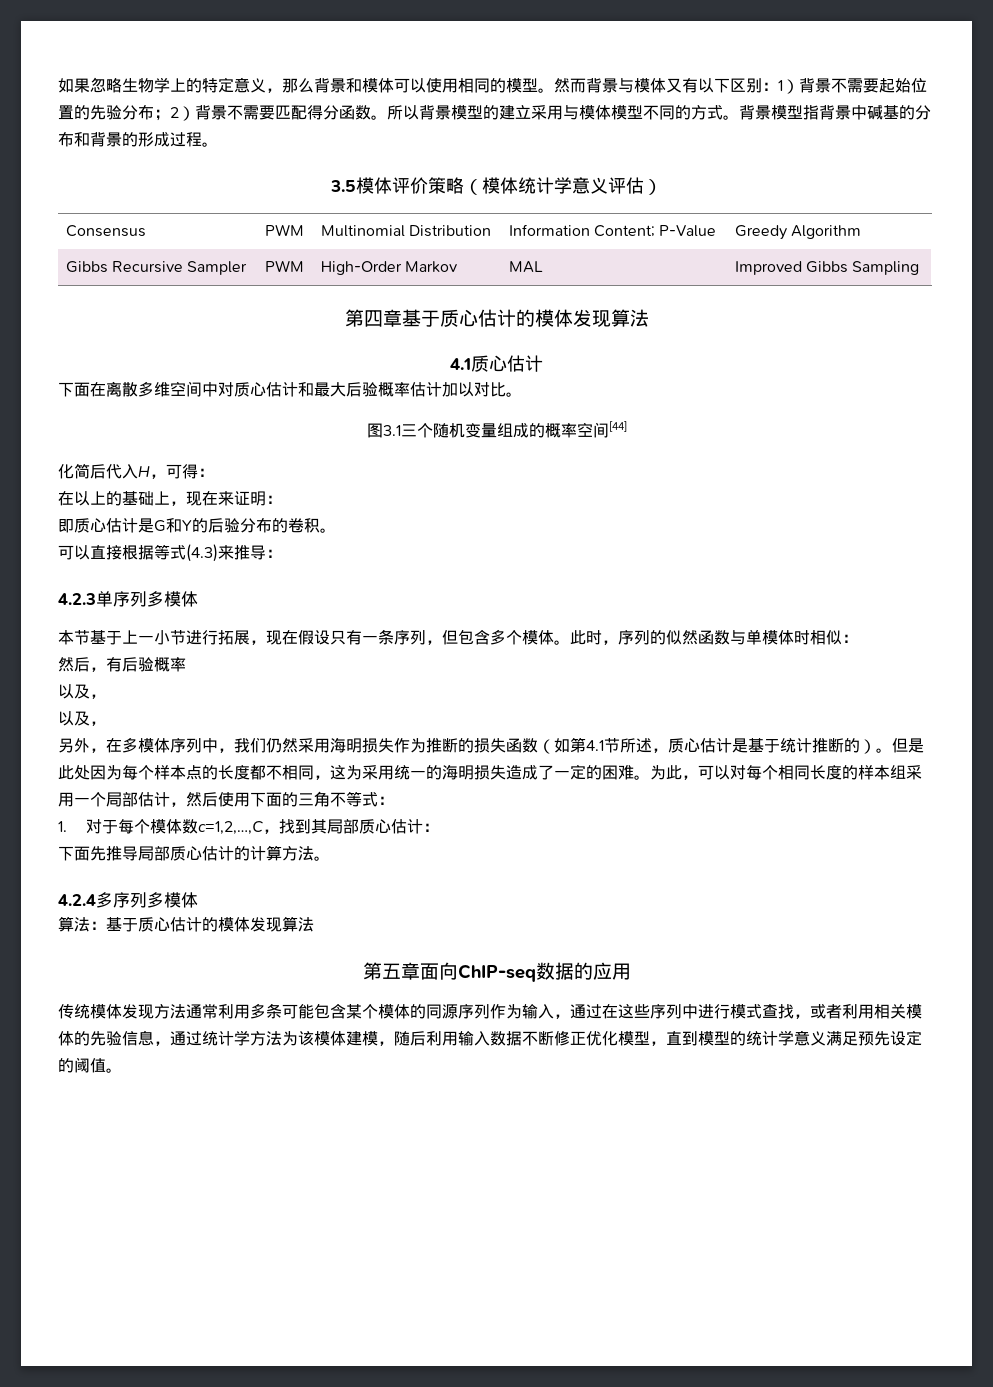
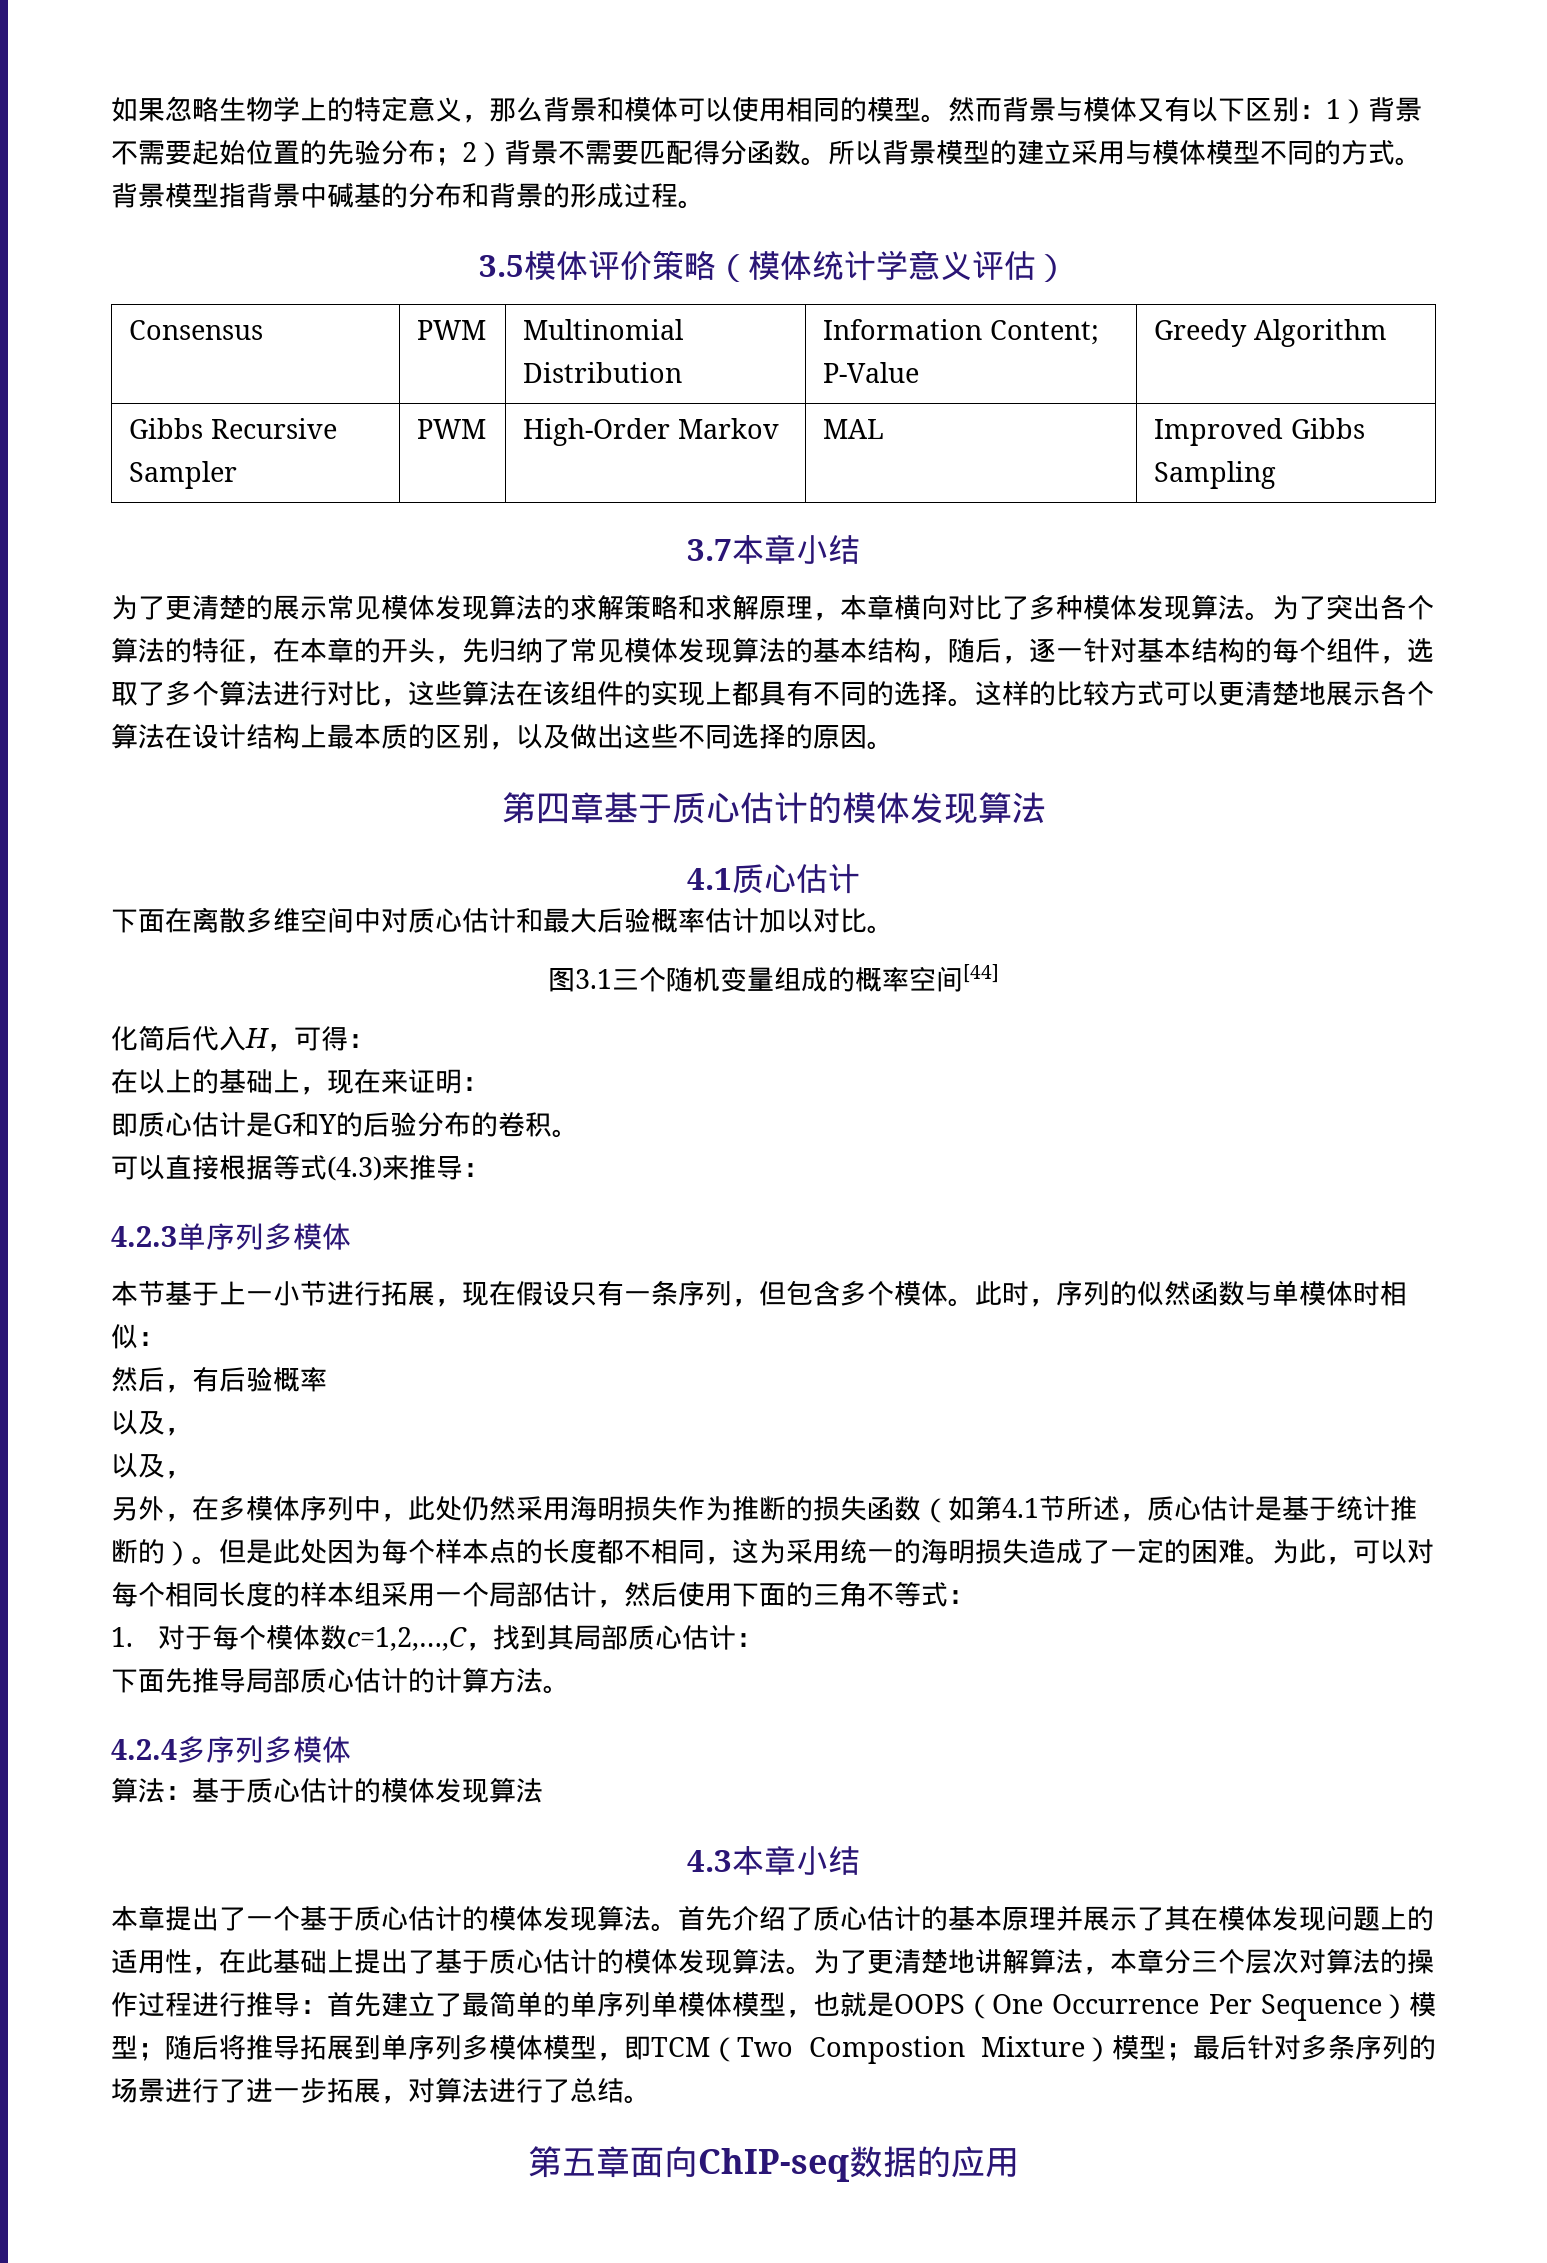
(920, 268) none -> [687,535,860,564] [111,594,1434,621] [111,637,1434,664] [111,680,1434,707] [111,723,894,750] // 3.7本章小结 // 为了更清楚的展示常见模体发现算法的求解策略和求解原理，本章横向对比了多种模体发现算法。为了突出各个算法的特征，在本章的开头，先归纳了常见模体发现算法的基本结构，随后，逐一针对基本结构的每个组件，选取了多个算法进行对比，这些算法在该组件的实现上都具有不同的选择。这样的比较方式可以更清楚地展示各个算法在设计结构上最本质的区别，以及做出这些不同选择的原因。
[234,738,266,753] 我们 -> [408,1496,462,1521] 此处
(314, 924) none -> [687,1846,860,1875] [111,1905,1434,1932] [111,1948,1434,1975] [111,1991,1437,2021] [111,2034,1436,2064] [111,2077,651,2104] // 4.3本章小结 // 本章提出了一个基于质心估计的模体发现算法。首先介绍了质心估计的基本原理并展示了其在模体发现问题上的适用性，在此基础上提出了基于质心估计的模体发现算法。为了更清楚地讲解算法，本章分三个层次对算法的操作过程进行推导：首先建立了最简单的单序列单模体模型，也就是OOPS（One Occurrence Per Sequence）模型；随后将推导拓展到单序列多模体模型，即TCM（Two Compostion Mixture）模型；最后针对多条序列的场景进行了进一步拓展，对算法进行了总结。
[58,1003,922,1019] [58,1030,922,1046] [58,1057,122,1073] // 传统模体发现方法通常利用多条可能包含某个模体的同源序列作为输入，通过在这些序列中进行模式查找，或者利用相关模体的先验信息，通过统计学方法为该模体建模，随后利用输入数据不断修正优化模型，直到模型的统计学意义满足预先设定的阈值。 -> (1019, 2163) none

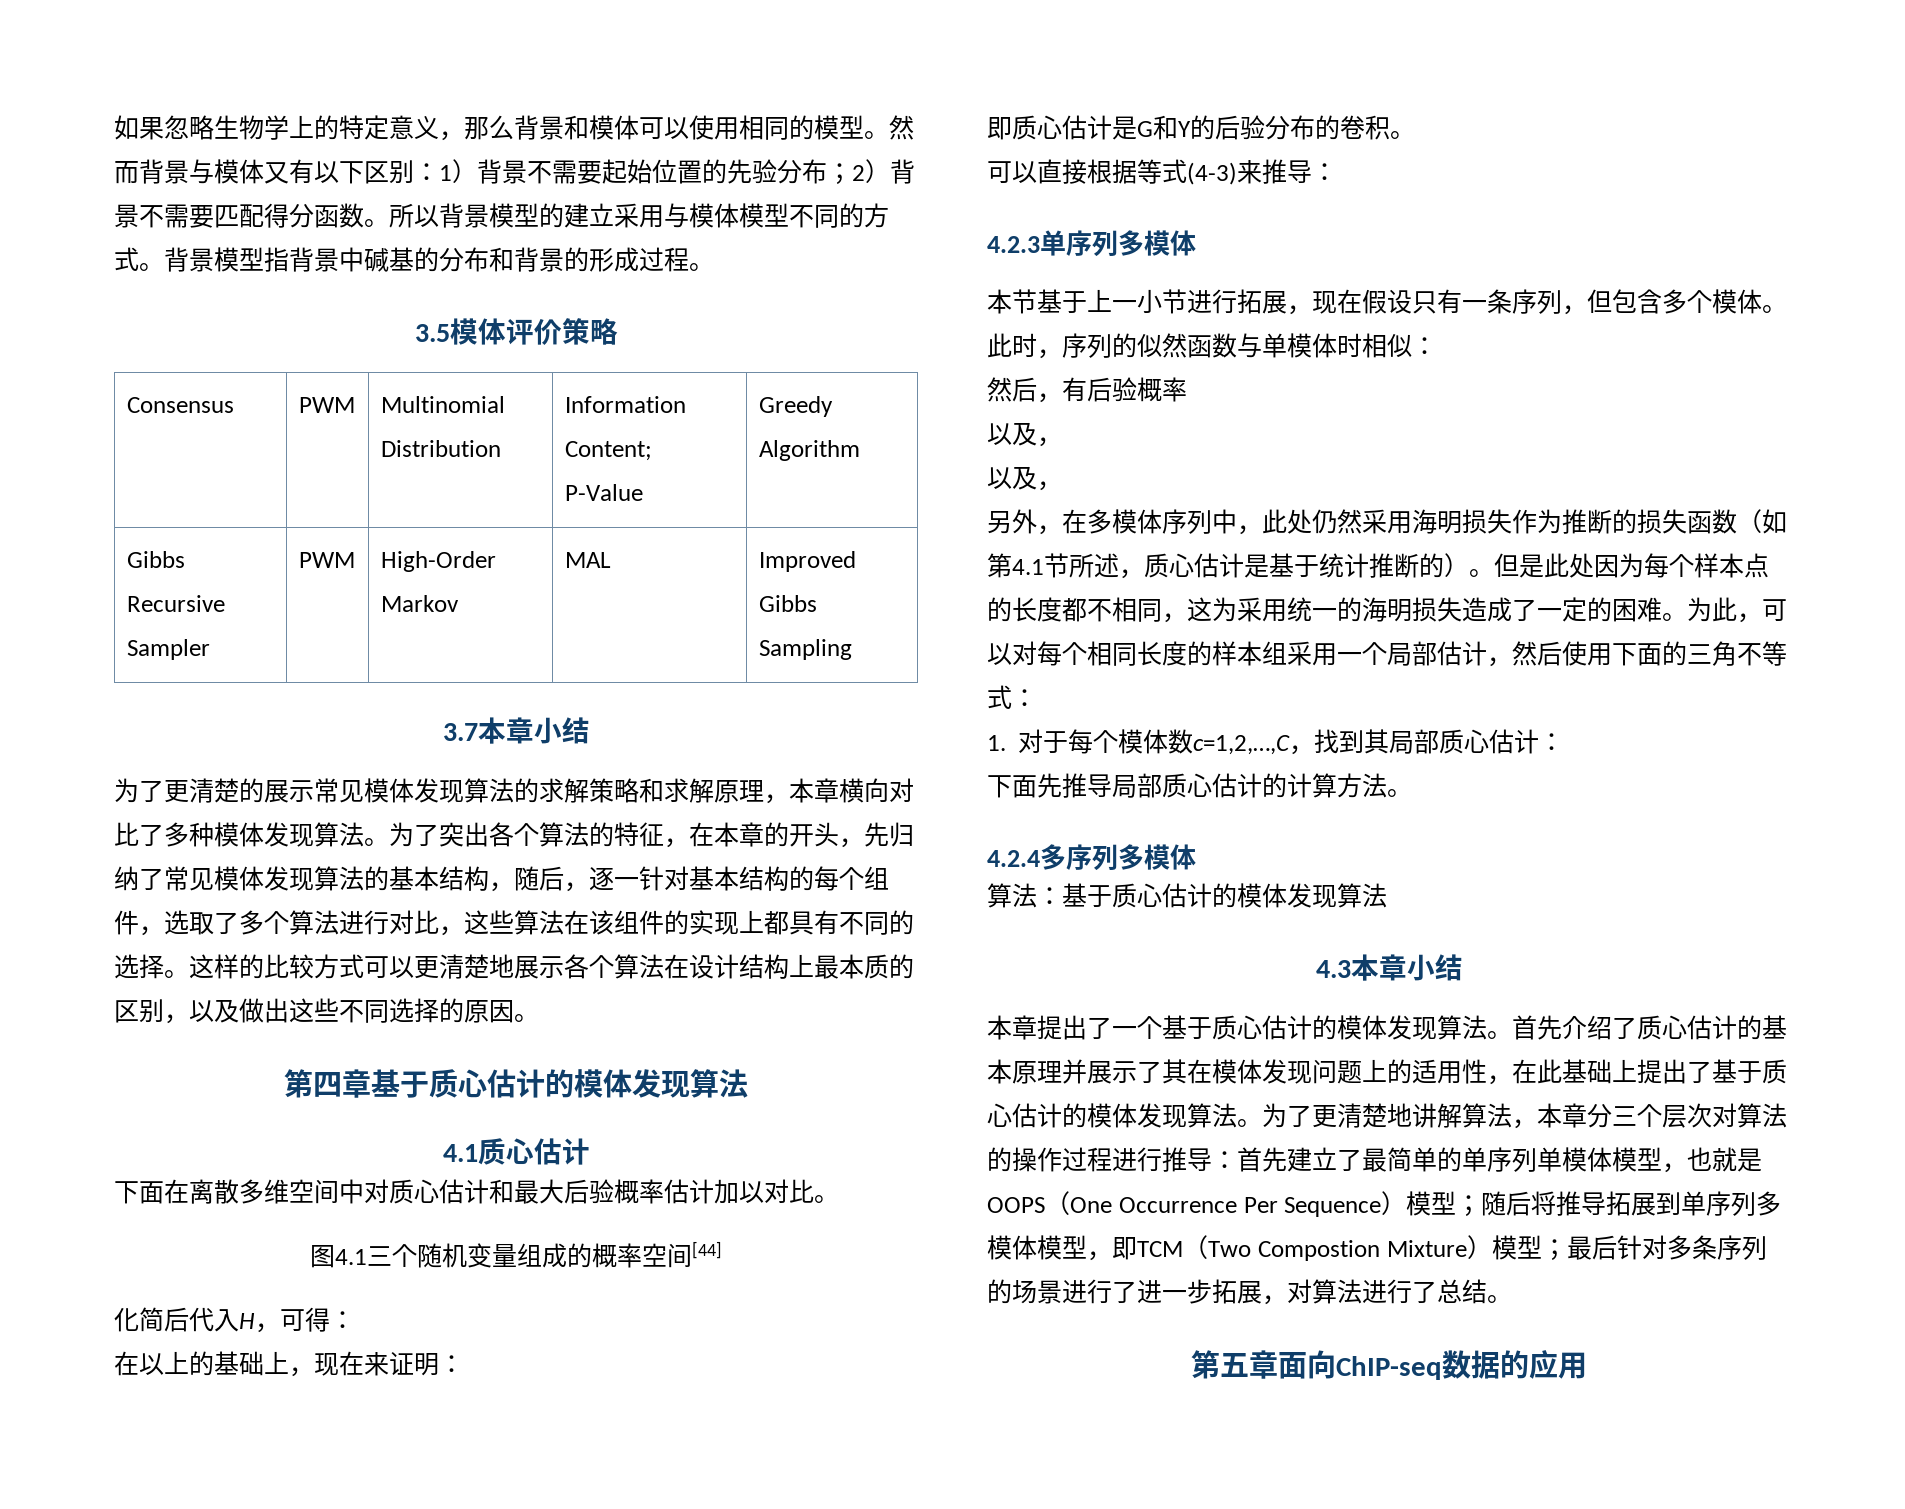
[716,250,1068,282] （模体统计学意义评估） -> (618, 331) none
[575,969,612,989] 3.1 -> [335,1249,367,1265] 4.1
[327,1156,382,1181] (4.3) -> [1187,162,1237,185] (4-3)

